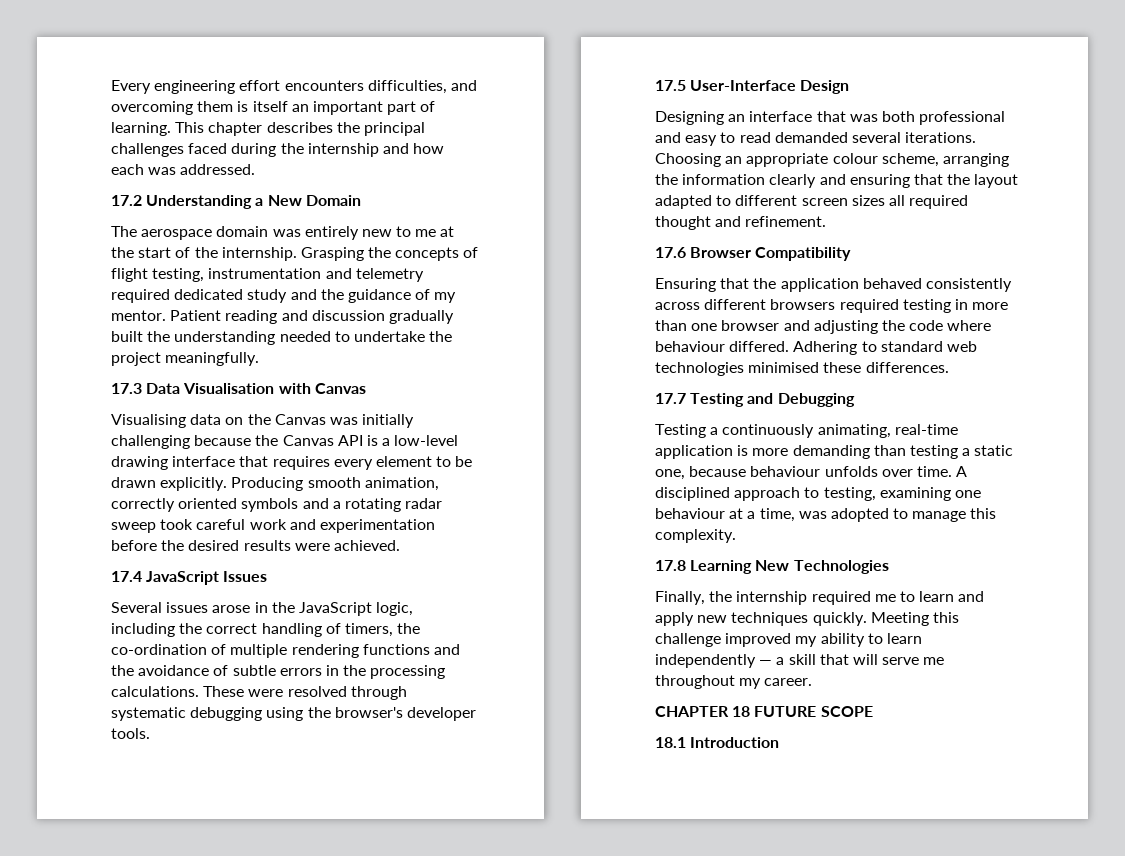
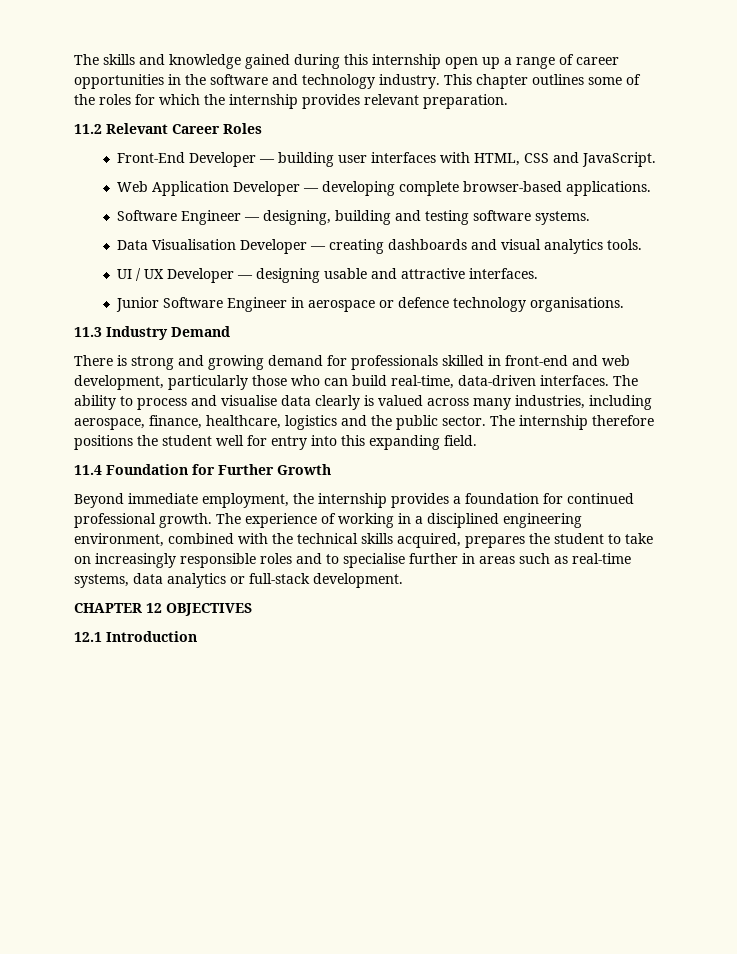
[111,80,477,94] [111,101,436,115] [111,122,425,136] [111,143,445,157] [111,164,256,175] [111,195,361,209] [111,226,455,240] [111,247,479,261] [111,268,424,282] [111,289,457,303] [111,310,454,324] [111,331,453,345] [111,352,260,366] [111,383,366,394] [111,414,415,428] [111,435,459,449] [111,456,473,470] [111,477,439,491] [111,498,443,512] [111,519,435,533] [111,540,400,551] [111,571,268,585] [111,602,414,616] [111,623,421,637] [111,644,460,658] [111,665,446,679] [111,686,407,700] [111,707,476,721] [111,728,150,739] [655,80,850,94] [655,111,1006,125] [655,132,977,146] [655,153,1009,167] [655,174,1019,188] [655,195,969,209] [655,216,827,230] [655,247,852,261] [655,278,1012,292] [655,299,1009,313] [655,320,992,334] [655,341,977,355] [655,362,949,376] [655,393,855,407] [655,424,958,438] [655,445,1014,459] [655,466,968,480] [655,487,981,501] [655,508,997,522] [655,529,736,543] [655,560,889,574] [655,591,985,605] [655,612,959,626] [655,633,922,647] [655,654,945,668] [655,675,813,689] [655,706,873,717] [655,737,686,748] Every engineering effort encounters difficulties, and overcoming them is itself an important part of learning. This chapter describes the principal challenges faced during the internship and how each was addressed. // 17.2 Understanding a New Domain // The aerospace domain was entirely new to me at the start of the internship. Grasping the concepts of flight testing, instrumentation and telemetry required dedicated study and the guidance of my mentor. Patient reading and discussion gradually built the understanding needed to undertake the project meaningfully. // 17.3 Data Visualisation with Canvas // Visualising data on the Canvas was initially challenging because the Canvas API is a low-level drawing interface that requires every element to be drawn explicitly. Producing smooth animation, correctly oriented symbols and a rotating radar sweep took careful work and experimentation before the desired results were achieved. // 17.4 JavaScript Issues // Several issues arose in the JavaScript logic, including the correct handling of timers, the co-ordination of multiple rendering functions and the avoidance of subtle errors in the processing calculations. These were resolved through systematic debugging using the browser's developer tools. // 17.5 User-Interface Design // Designing an interface that was both professional and easy to read demanded several iterations. Choosing an appropriate colour scheme, arranging the information clearly and ensuring that the layout adapted to different screen sizes all required thought and refinement. // 17.6 Browser Compatibility // Ensuring that the application behaved consistently across different browsers required testing in more than one browser and adjusting the code where behaviour differed. Adhering to standard web technologies minimised these differences. // 17.7 Testing and Debugging // Testing a continuously animating, real-time application is more demanding than testing a static one, because behaviour unfolds over time. A disciplined approach to testing, examining one behaviour at a time, was adopted to manage this complexity. // 17.8 Learning New Technologies // Finally, the internship required me to learn and apply new techniques quickly. Meeting this challenge improved my ability to learn independently — a skill that will serve me throughout my career. // CHAPTER 18 FUTURE SCOPE // 18.1 -> [74,54,619,69] [74,74,641,89] [74,94,508,109] [74,123,262,134] [116,152,656,167] [116,181,651,196] [116,210,590,225] [116,239,642,254] [116,268,538,283] [115,297,624,312] [74,326,230,340] [74,355,630,370] [74,375,638,390] [74,395,652,410] [74,415,654,430] [74,435,477,450] [74,464,331,475] [74,493,634,508] [74,513,582,528] [74,533,653,548] [74,553,631,568] [74,573,403,588] [74,603,252,616] [74,632,102,642] The skills and knowledge gained during this internship open up a range of career opportunities in the software and technology industry. This chapter outlines some of the roles for which the internship provides relevant preparation. // 11.2 Relevant Career Roles // Front-End Developer — building user interfaces with HTML, CSS and JavaScript. // Web Application Developer — developing complete browser-based applications. // Software Engineer — designing, building and testing software systems. // Data Visualisation Developer — creating dashboards and visual analytics tools. // UI / UX Developer — designing usable and attractive interfaces. // Junior Software Engineer in aerospace or defence technology organisations. // 11.3 Industry Demand // There is strong and growing demand for professionals skilled in front-end and web development, particularly those who can build real-time, data-driven interfaces. The ability to process and visualise data clearly is valued across many industries, including aerospace, finance, healthcare, logistics and the public sector. The internship therefore positions the student well for entry into this expanding field. // 11.4 Foundation for Further Growth // Beyond immediate employment, the internship provides a foundation for continued professional growth. The experience of working in a disciplined engineering environment, combined with the technical skills acquired, prepares the student to take on increasingly responsible roles and to specialise further in areas such as real-time systems, data analytics or full-stack development. // CHAPTER 12 OBJECTIVES // 12.1

